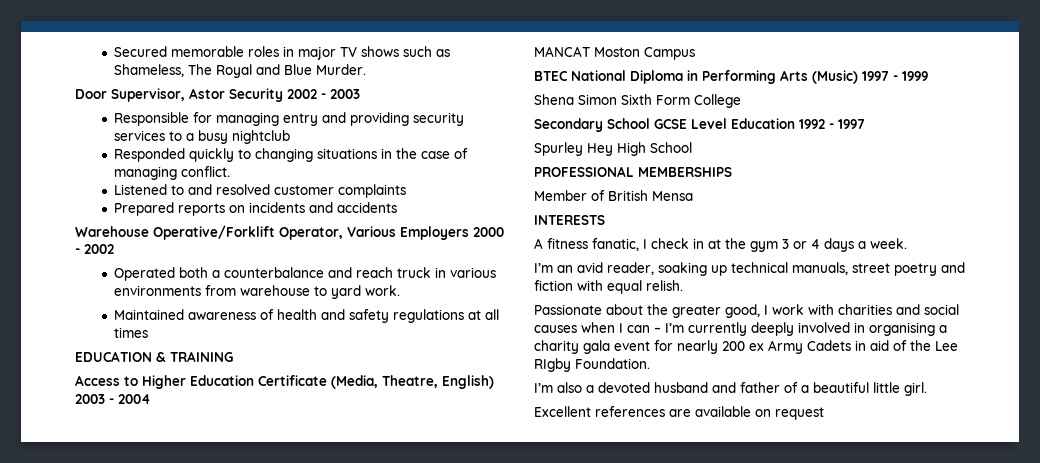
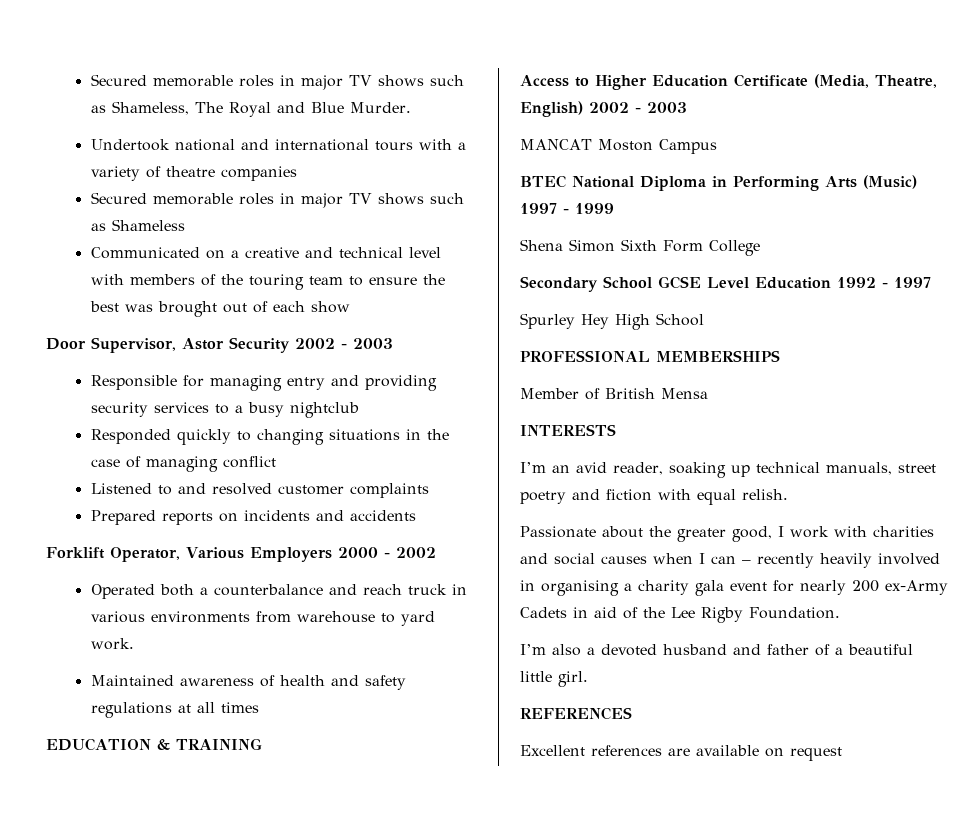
(366, 69) none -> [90,139,466,151] [90,166,297,181] [90,192,464,208] [90,219,185,231] [90,247,441,259] [90,274,445,290] [89,301,350,317] // Undertook national and international tours with a variety of theatre companies // Secured memorable roles in major TV shows such as Shameless // Communicated on a creative and technical level with members of the touring team to ensure the best was brought out of each show
[180,166,230,177] conflict. -> [222,456,276,468] conflict
[75,225,275,240] Warehouse Operative/Forklift -> [46,547,105,559] Forklift
[75,394,151,404] 2003 - 2004 -> [589,102,687,113] 2002 - 2003
[534,238,907,252] // A fitness fanatic, I check in at the gym 3 or 4 days a week. -> (616, 430) none
[665,322,794,336] I’m currently deeply -> [757,553,872,568] recently heavily
[749,340,803,354] ex Army -> [885,580,948,595] ex-Army
[534,358,571,372] RIgby -> [701,607,743,623] Rigby
(927, 389) none -> [520,707,632,720] // REFERENCES

